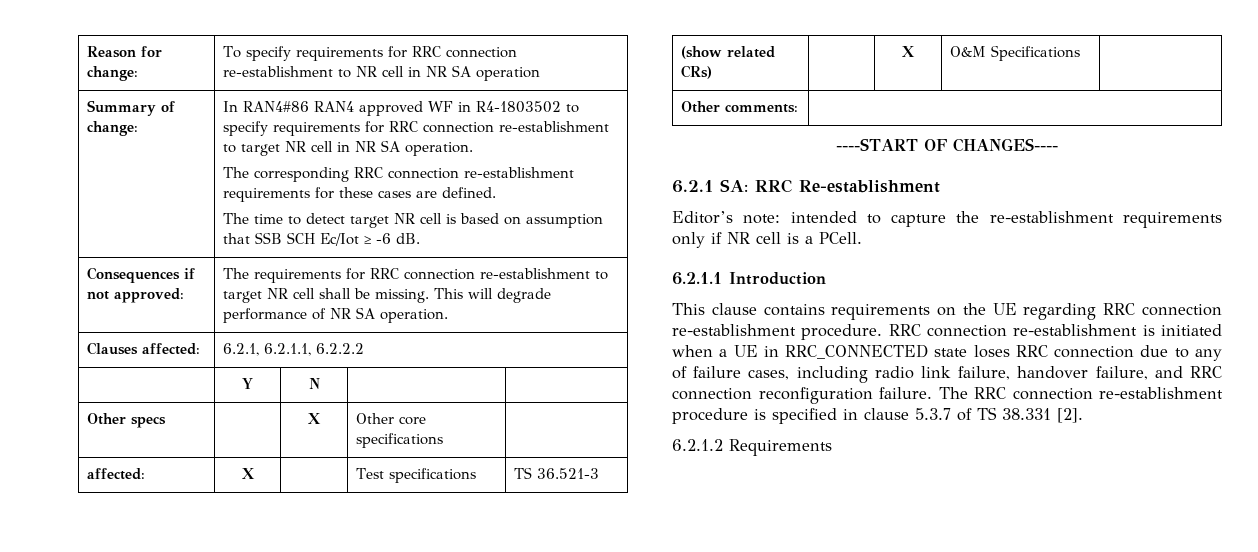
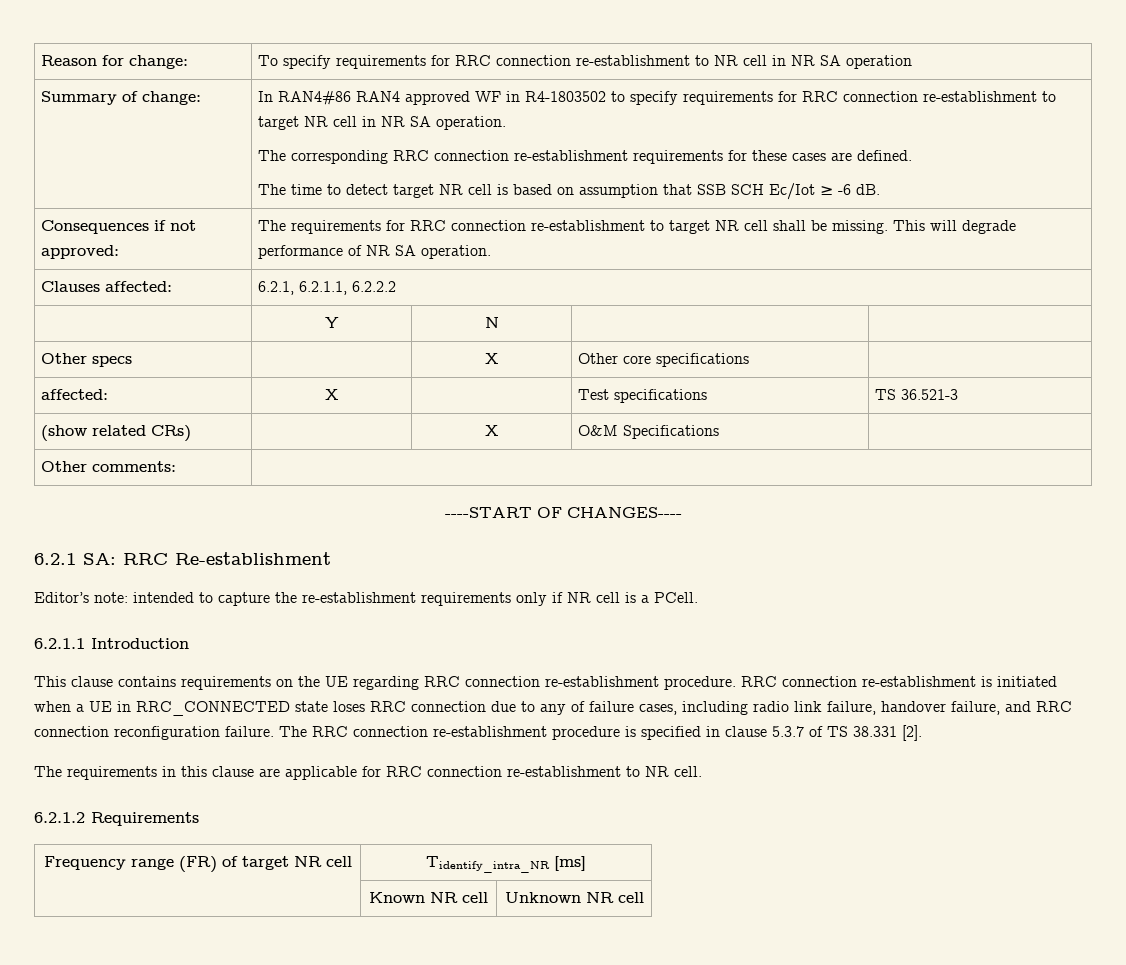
[672,439,832,456] 6.2.1.2 Requirements -> [34,766,702,780] [34,812,199,826] [43,856,352,873] [426,856,586,873] [369,892,488,903] [504,892,644,903] The requirements in this clause are applicable for RRC connection re-establishment to NR cell. // 6.2.1.2 Requirements // Frequency range (FR) of target NR cell | Tidentify_intra_NR [ms] // | Known NR cell | Unknown NR cell

